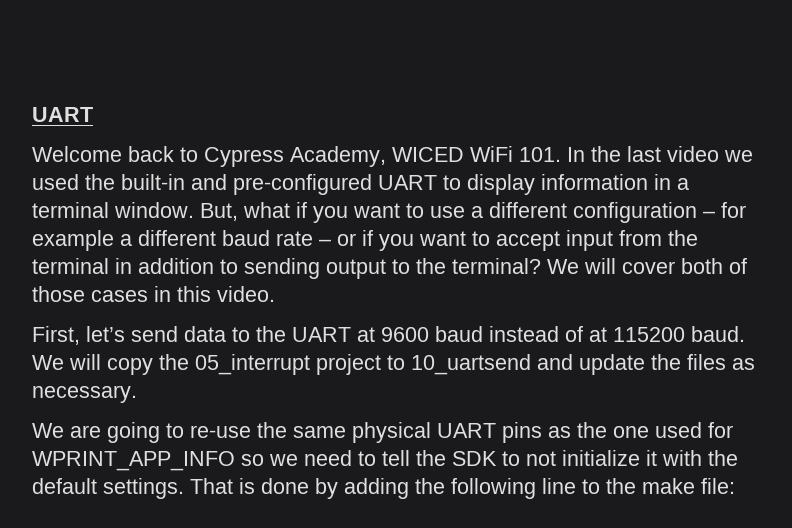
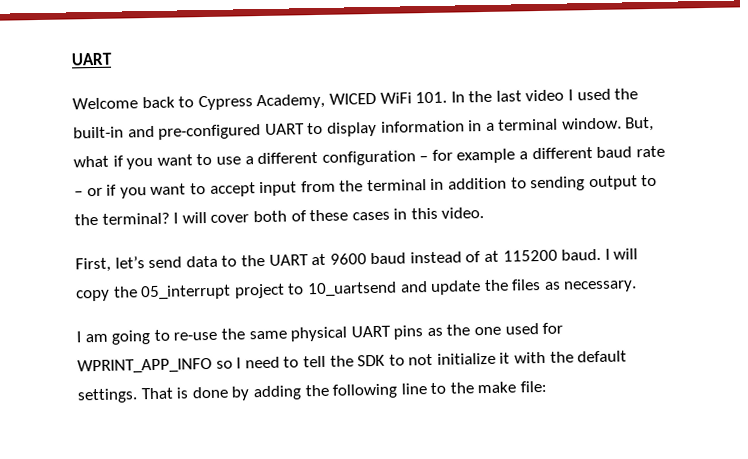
[724,150,753,162] we -> [568,89,574,101] I
[547,259,579,274] We -> [173,212,179,224] I
[32,286,85,302] those -> [309,209,349,222] these
[32,355,64,370] We -> [604,248,610,260] I
[32,423,101,438] We are -> [76,331,108,343] I am
[269,454,298,466] we -> [236,357,242,369] I

